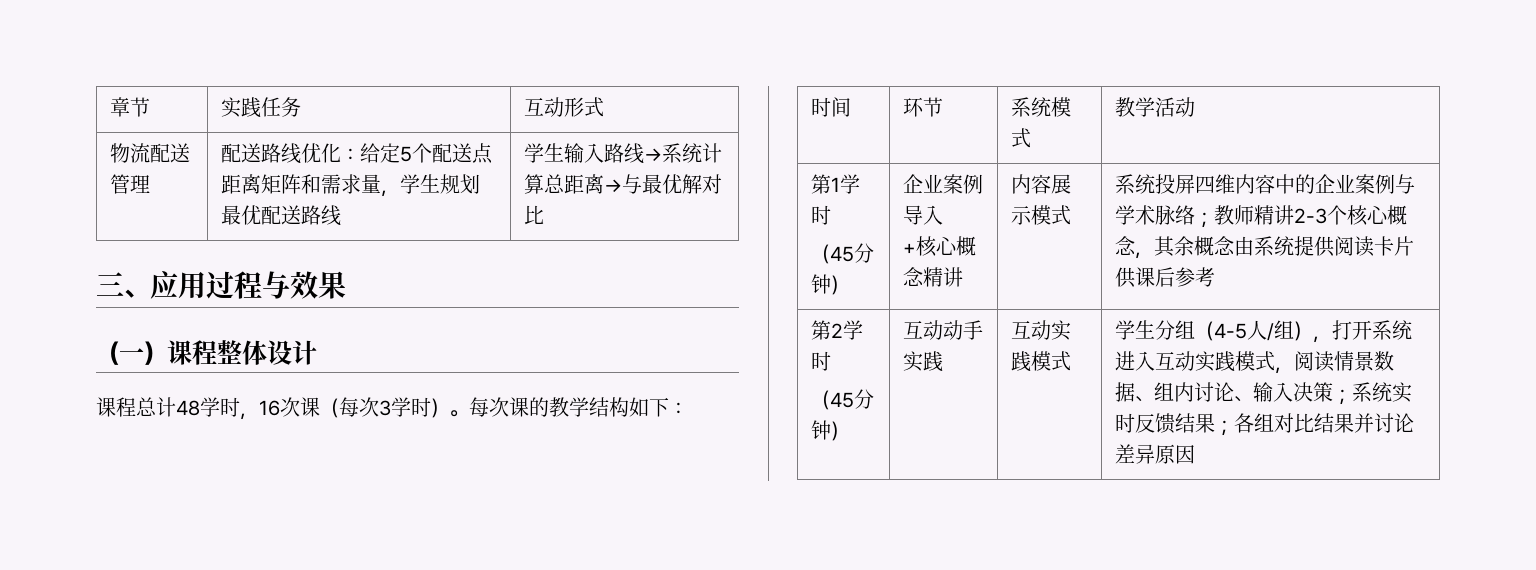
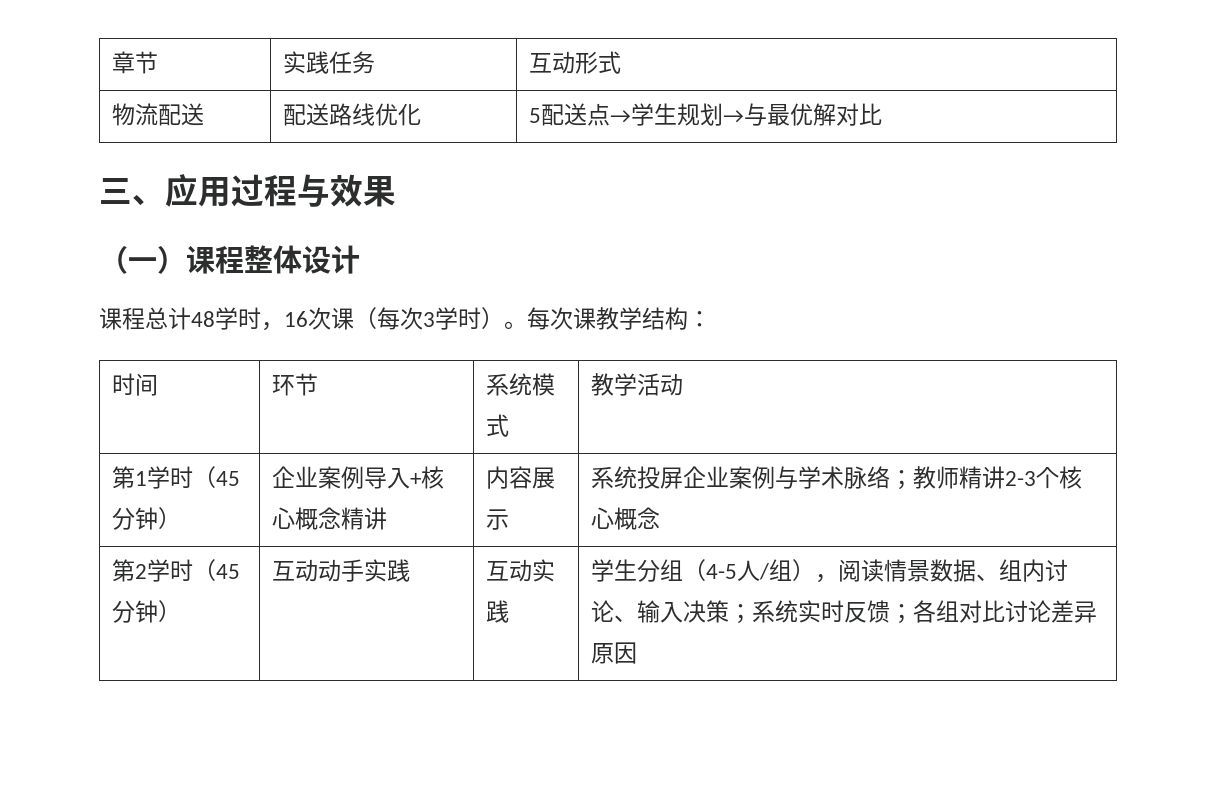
[110,174,151,194] 管理 -> (205, 114) none
[341,143,494,164] [221,174,481,197] [221,205,342,226] [524,143,723,164] [524,174,605,194] ：给定5个配送点距离矩阵和需求量，学生规划最优配送路线 | 学生输入路线→系统计算总距离 -> [529,103,724,126] | 5配送点→学生规划
[529,397,549,417] 的 -> (596, 318) none
[629,397,669,417] 如下 -> (688, 318) none
(832, 215) // -> (194, 477) none
(944, 215) // -> (411, 478) none
[1031,205,1072,225] 模式 -> (510, 519) none
[1195,174,1316,194] 四维内容中的 -> (684, 478) none
[1135,236,1415,259] [1115,267,1216,288] ，其余概念由系统提供阅读卡片供课后参考 -> (661, 518) none
(832, 361) // -> (194, 570) none
[1031,351,1072,371] 模式 -> (510, 611) none
[1332,320,1413,340] [1115,351,1295,374] 打开系统进入互动实践模式， -> (839, 578) none
[1175,413,1216,433] 结果 -> (891, 611) none
[1314,413,1375,433] 结果并 -> (1006, 611) none

